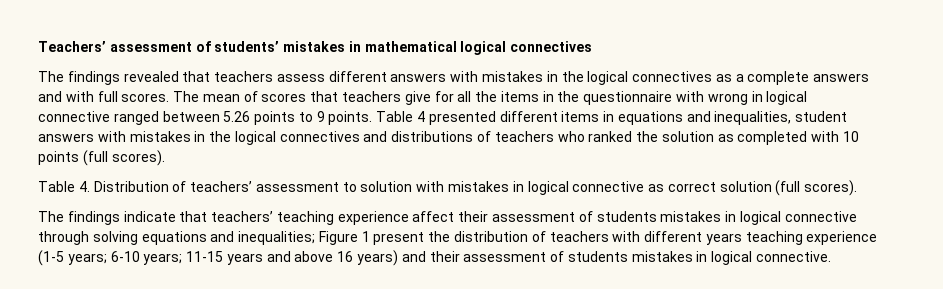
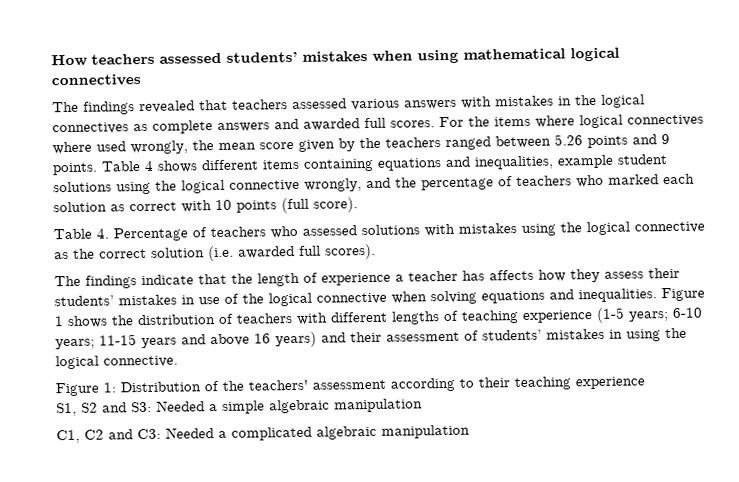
[38,41,361,52] Teachers’ assessment of students’ mistakes in -> [51,49,459,67] How teachers assessed students’ mistakes when using
[276,71,387,82] assess different -> [292,98,400,111] assessed various
[735,74,744,82] a -> (148, 127) none
[65,91,94,102] with -> [303,118,360,131] awarded
[173,91,808,105] [38,111,110,122] The mean of scores that teachers give for all the items in the questionnaire with wrong in logical connective -> [439,114,704,129] [52,137,441,155] For the items where logical connectives where used wrongly, the mean score given by the teachers
[298,112,313,122] to -> [632,134,657,145] and
[428,111,496,125] presented -> [157,160,198,173] shows
[603,111,615,122] in -> [303,158,374,172] containing
[795,111,848,122] [38,131,659,145] student answers with mistakes in the logical connectives and distributions of teachers who ranked the -> [557,154,668,169] [53,173,695,195] example student solutions using the logical connective wrongly, and the percentage of teachers who marked each
[737,131,808,145] completed -> [129,201,177,212] correct
[111,150,165,166] scores). -> [313,197,358,213] score).
[93,181,524,192] Distribution of teachers’ assessment to solution with mistakes in -> [113,222,582,242] Percentage of teachers who assessed solutions with mistakes using the
(665, 188) none -> [73,248,95,259] the
[775,180,801,196] (full -> [208,245,321,262] (i.e. awarded full
[211,211,857,225] [38,231,89,245] teachers’ teaching experience affect their assessment of students mistakes in logical connective through -> [231,267,680,287] [54,291,427,307] the length of experience a teacher has affects how they assess their students’ mistakes in use of the logical connective when
[238,231,316,245] inequalities; -> [578,288,657,303] inequalities.
[373,232,425,245] present -> [67,315,108,329] shows
[705,233,742,245] years -> [391,310,459,325] lengths of
[567,251,708,262] students mistakes in -> [482,327,687,342] students’ mistakes in using the
(832, 256) none -> [55,376,645,397] [56,398,423,417] [56,424,470,444] // Figure 1: Distribution of the teachers' assessment according to their teaching experience // S1, S2 and S3: Needed a simple algebraic manipulation // C1, C2 and C3: Needed a complicated algebraic manipulation

